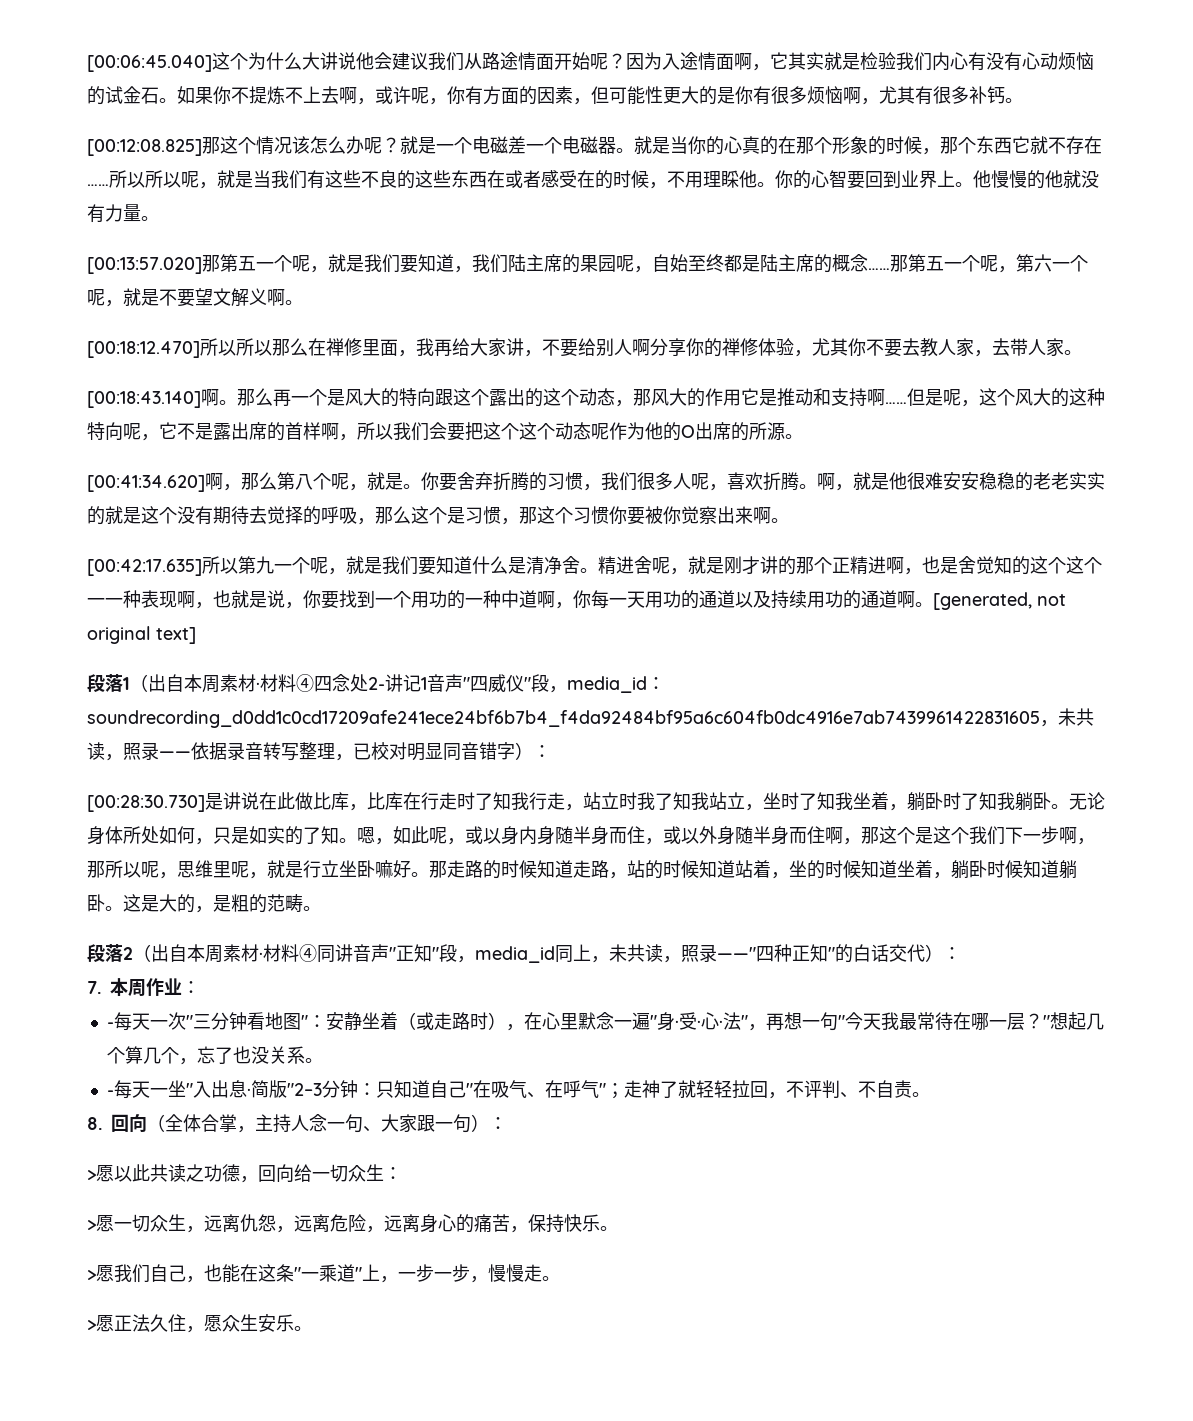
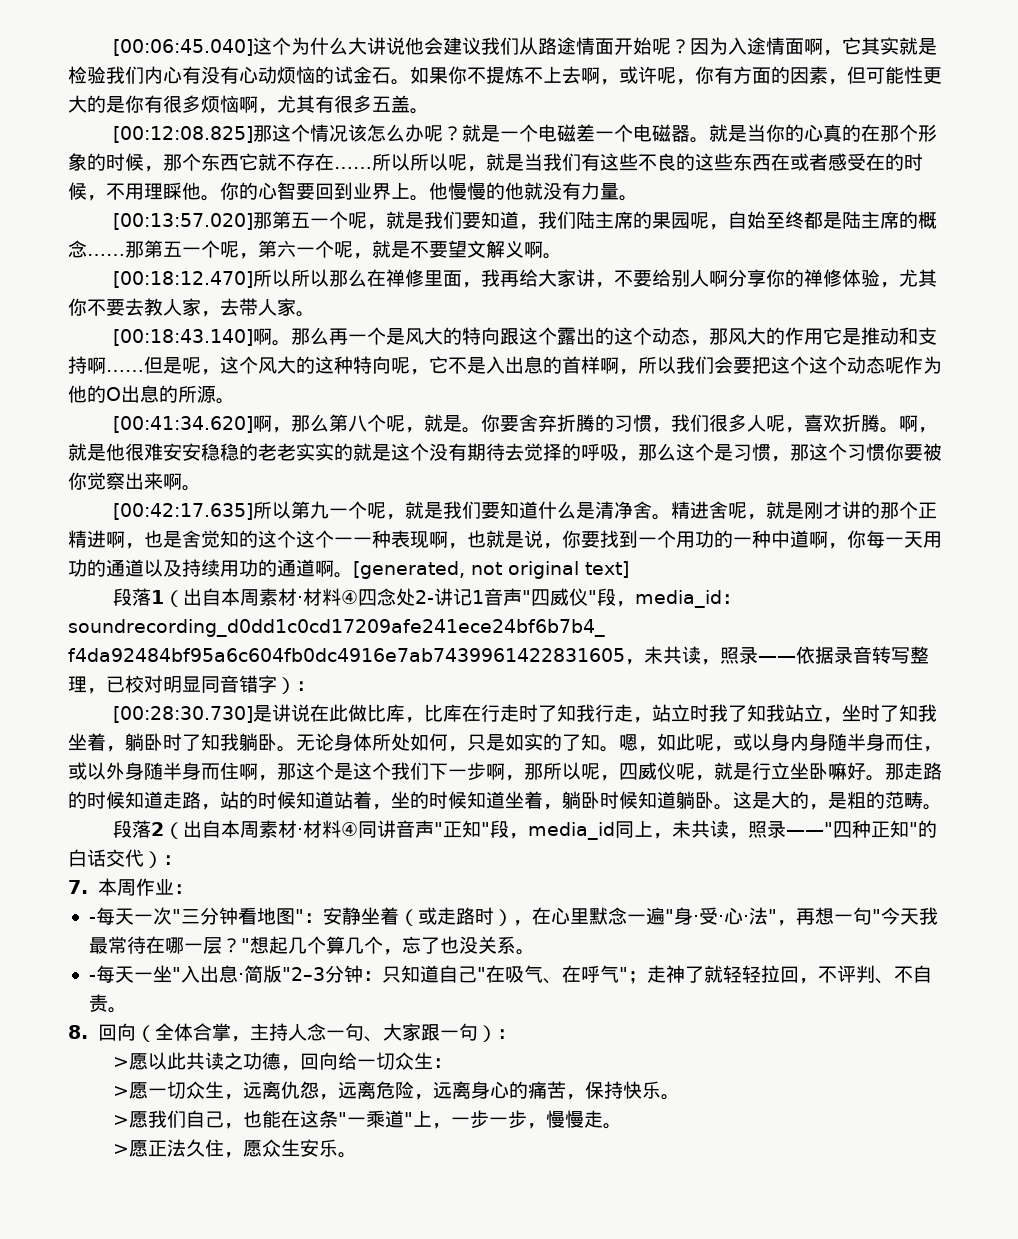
[969,86,1005,104] 补钙 -> [372,95,410,113] 五盖
[213,422,267,440] 露出席 -> [486,356,543,374] 入出息
[713,422,731,440] 席 -> [140,385,159,403] 息
[177,860,231,878] 思维里 -> [619,762,676,780] 四威仪

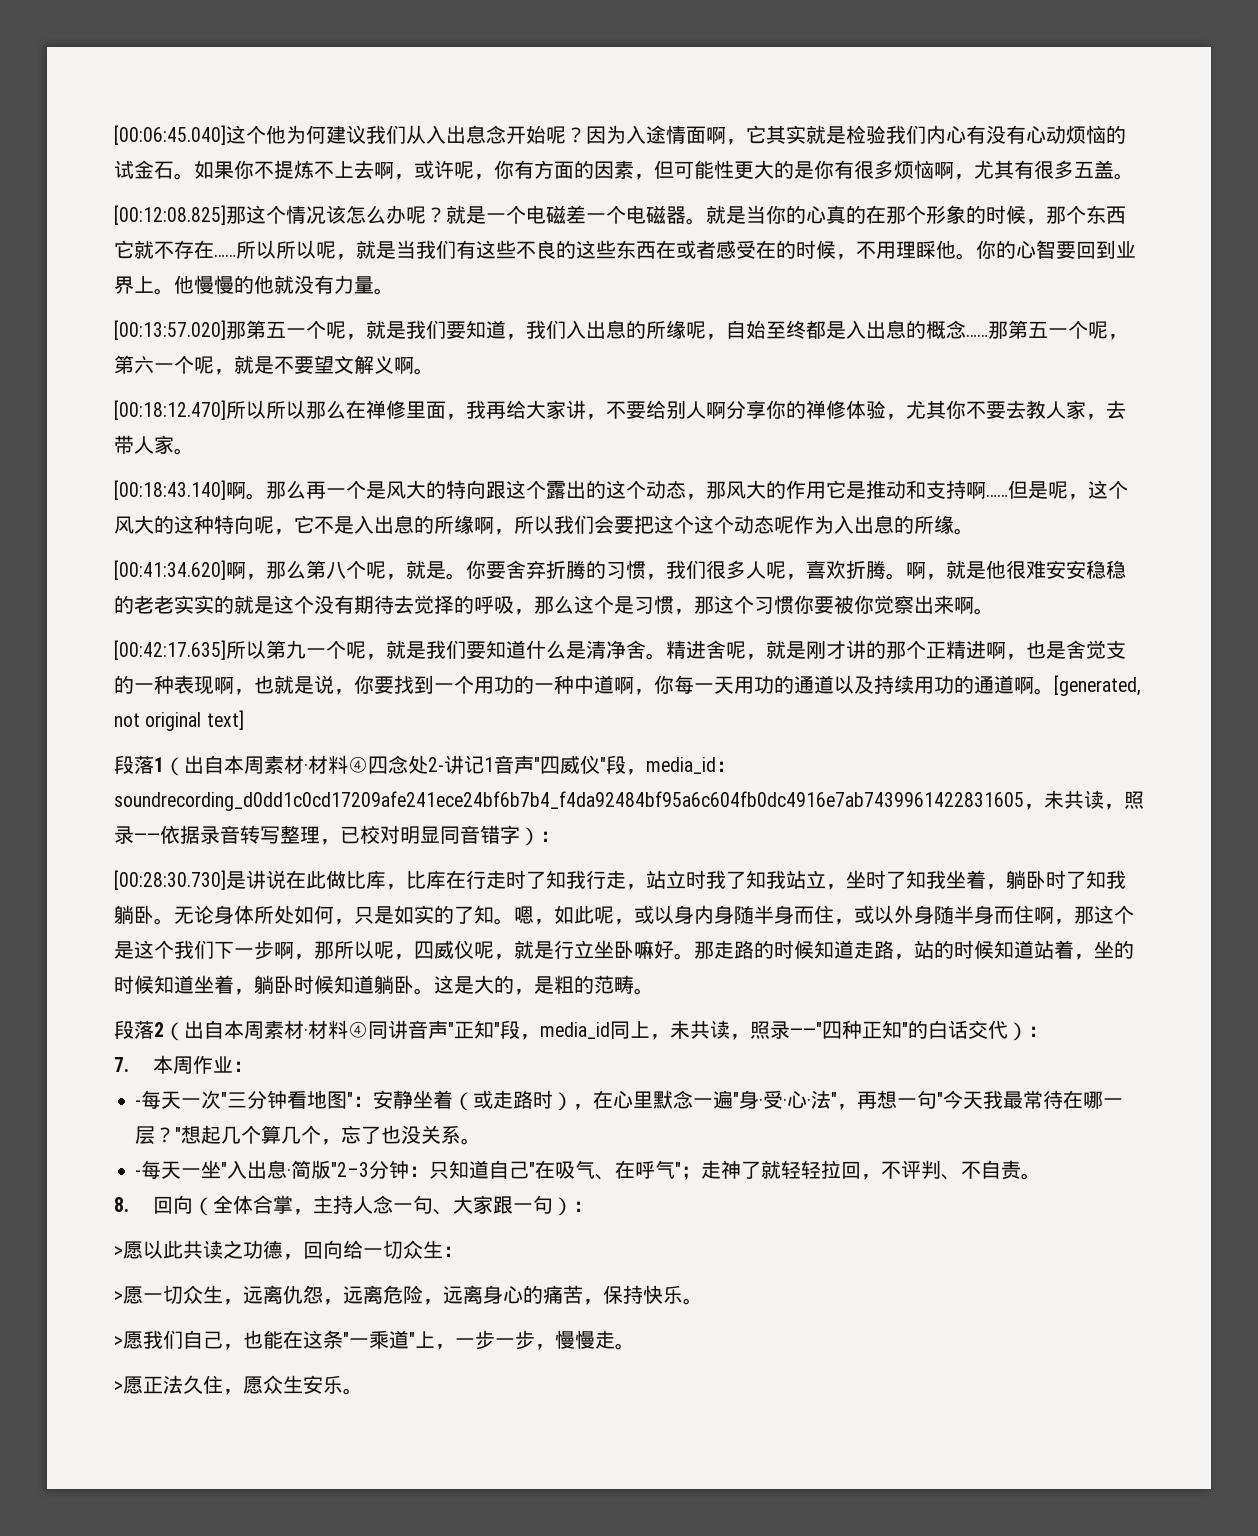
[291,37,444,55] 为什么大讲说他会 -> [266,125,326,144] 他为何
[538,37,615,55] 路途情面 -> [426,125,506,144] 入出息念
[576,211,691,229] 陆主席的果园 -> [566,320,686,339] 入出息的所缘
[842,211,900,229] 陆主席 -> [846,320,906,339] 入出息
[562,356,600,374] 首样 -> [434,515,474,534] 所缘
[68,385,216,403] 他的O出息的所源 -> [834,515,954,534] 入出息的所缘
[220,530,353,548] 知的这个这个一 -> [1106,640,1126,659] [114,675,134,694] 支的

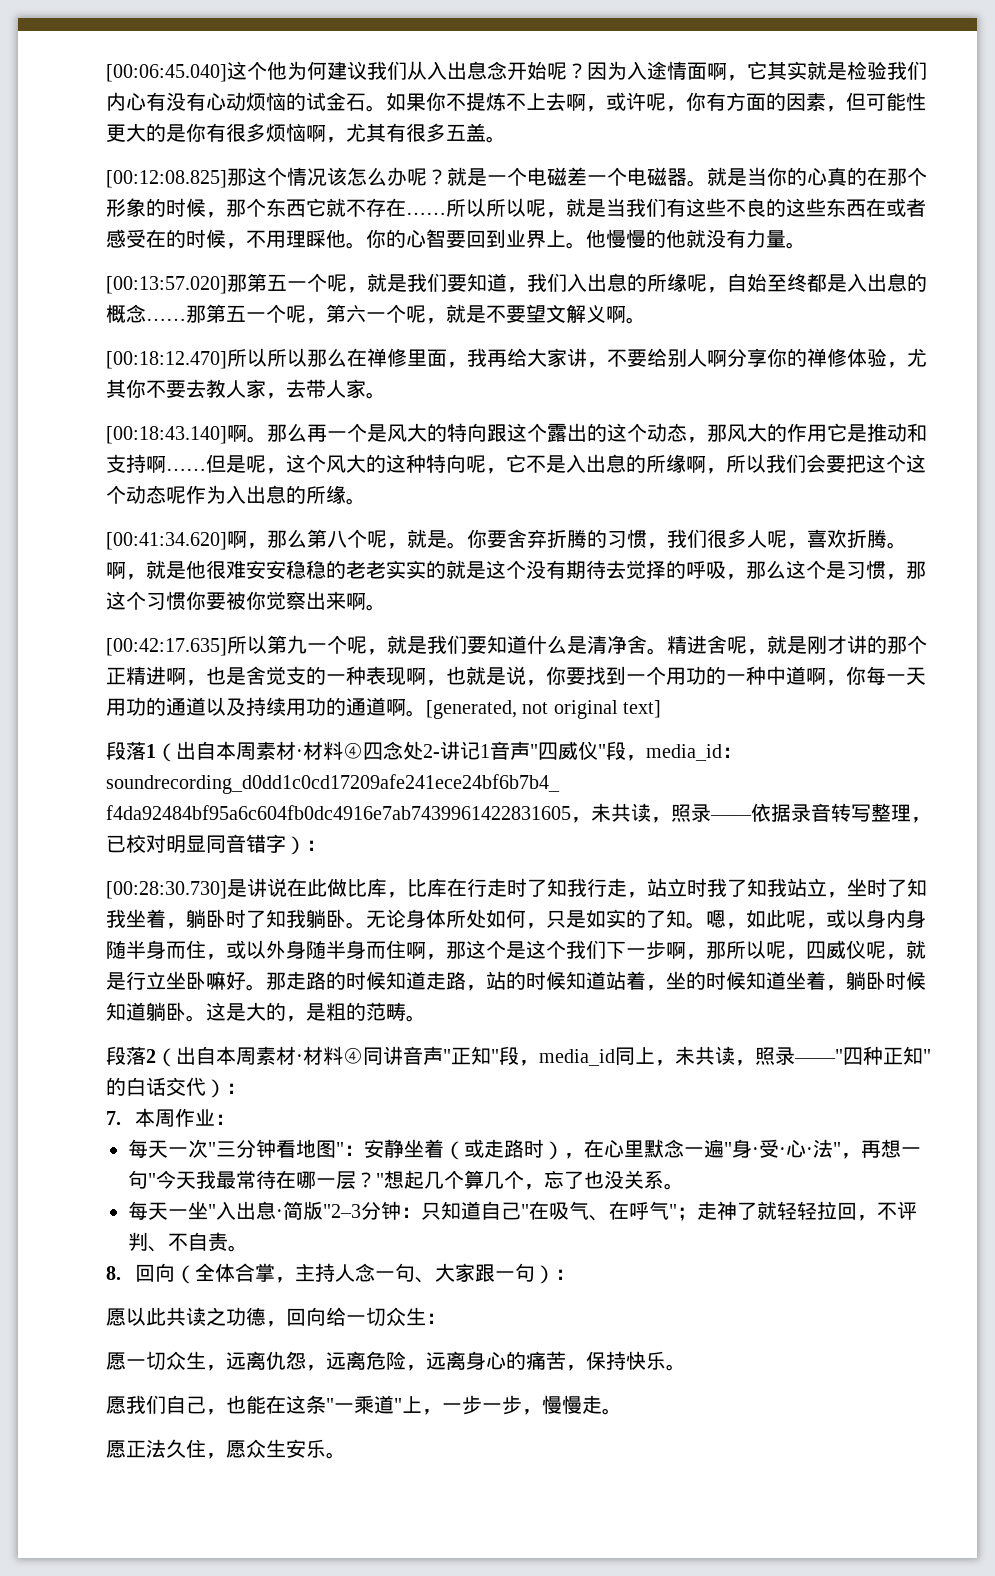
[135,1100,142,1107] - -> (235, 1119) none
[135,1170,142,1177] - -> (684, 1186) none
[114,1246,123,1257] > -> (575, 1274) none
[114,1291,123,1302] > -> (446, 1318) none
[114,1336,123,1347] > -> (686, 1367) none
[114,1381,123,1392] > -> (622, 1411) none

